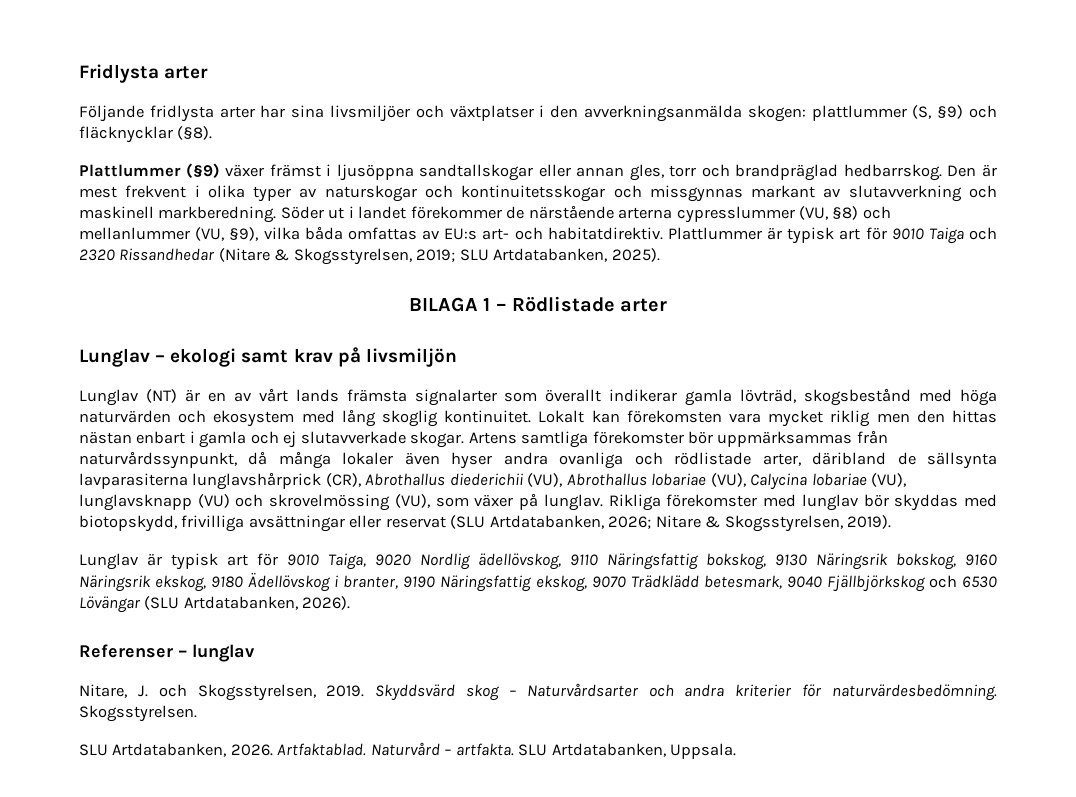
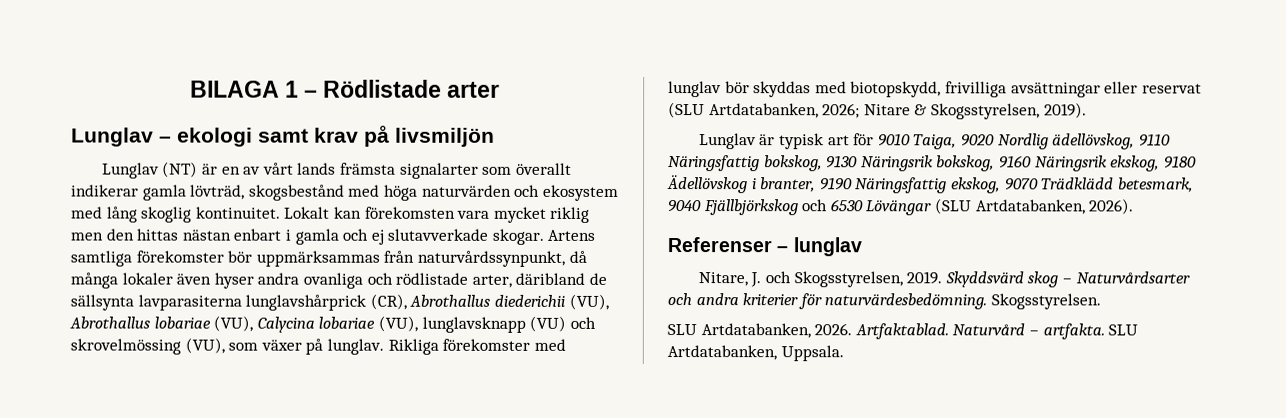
[79,64,209,83] [79,105,997,122] [79,126,213,143] [79,163,997,181] [79,185,998,202] [79,205,891,223] [79,226,997,244] [79,248,660,265] Fridlysta arter // Följande fridlysta arter har sina livsmiljöer och växtplatser i den avverkningsanmälda skogen: plattlummer (S, §9) och fläcknycklar (§8). // Plattlummer (§9) växer främst i ljusöppna sandtallskogar eller annan gles, torr och brandpräglad hedbarrskog. Den är mest frekvent i olika typer av naturskogar och kontinuitetsskogar och missgynnas markant av slutavverkning och maskinell markberedning. Söder ut i landet förekommer de närstående arterna cypresslummer (VU, §8) och mellanlummer (VU, §9), vilka båda omfattas av EU:s art- och habitatdirektiv. Plattlummer är typisk art för 9010 Taiga och 2320 Rissandhedar (Nitare & Skogsstyrelsen, 2019; SLU Artdatabanken, 2025). // -> (189, 89) none

